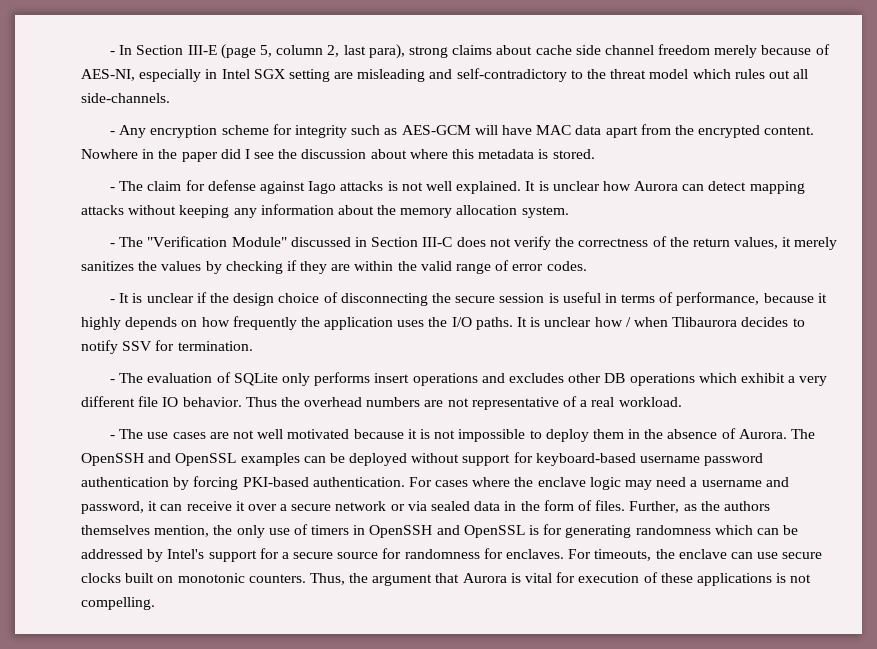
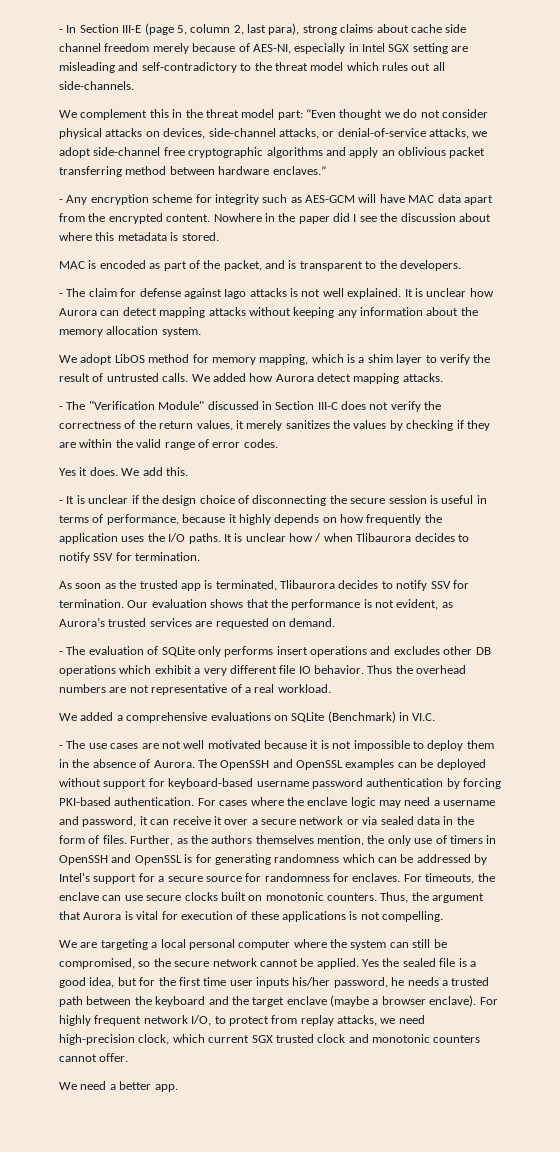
(170, 98) none -> [59,109,488,120] [59,128,488,139] [59,147,486,158] [59,166,326,177] // We complement this in the threat model part: “Even thought we do not consider physical attacks on devices, side-channel attacks, or denial-of-service attacks, we adopt side-channel free cryptographic algorithms and apply an oblivious packet transferring method between hardware enclaves.”
(595, 154) none -> [59,260,461,271] // MAC is encoded as part of the packet, and is transparent to the developers.
(569, 212) none -> [59,354,491,365] [59,373,443,384] // We adopt LibOS method for memory mapping, which is a shim layer to verify the result of untrusted calls. We added how Aurora detect mapping attacks.
(587, 266) none -> [59,467,188,476] // Yes it does. We add this.
(253, 346) none -> [59,580,469,591] [59,599,453,610] [59,617,336,629] // As soon as the trusted app is terminated, Tlibaurora decides to notify SSV for termination. Our evaluation shows that the performance is not evident, as Aurora’s trusted services are requested on demand.
(682, 402) none -> [59,711,436,723] // We added a comprehensive evaluations on SQLite (Benchmark) in VI.C.
(155, 603) none -> [59,939,447,950] [59,958,476,969] [59,977,490,988] [59,995,498,1007] [59,1015,425,1026] [59,1034,481,1045] [59,1053,129,1062] [59,1081,178,1092] // We are targeting a local personal computer where the system can still be compromised, so the secure network cannot be applied. Yes the sealed file is a good idea, but for the first time user inputs his/her password, he needs a trusted path between the keyboard and the target enclave (maybe a browser enclave). For highly frequent network I/O, to protect from replay attacks, we need high-precision clock, which current SGX trusted clock and monotonic counters cannot offer. // We need a better app.

